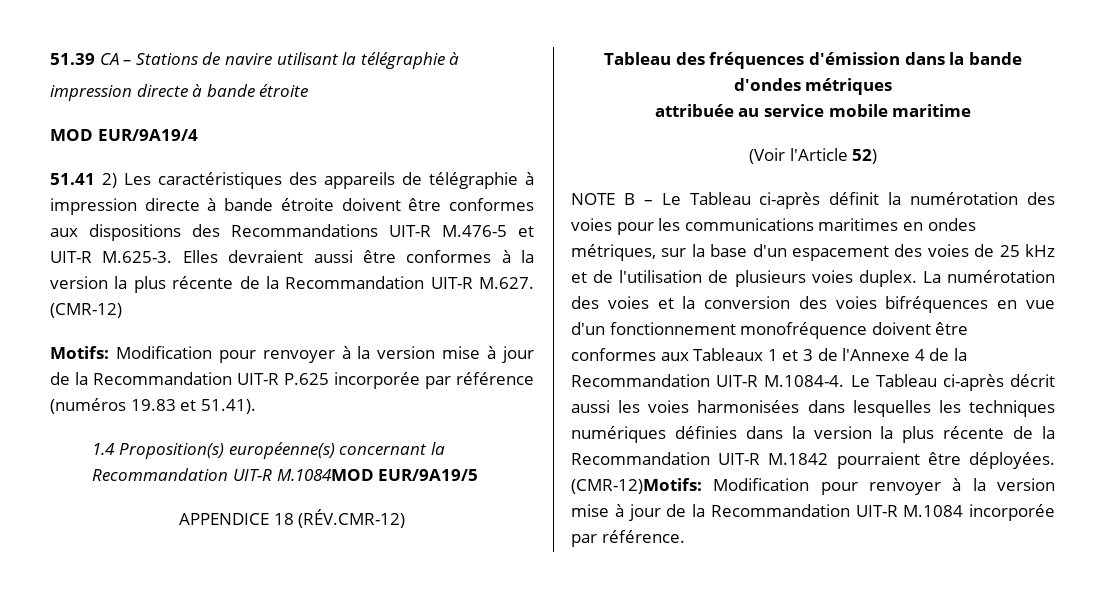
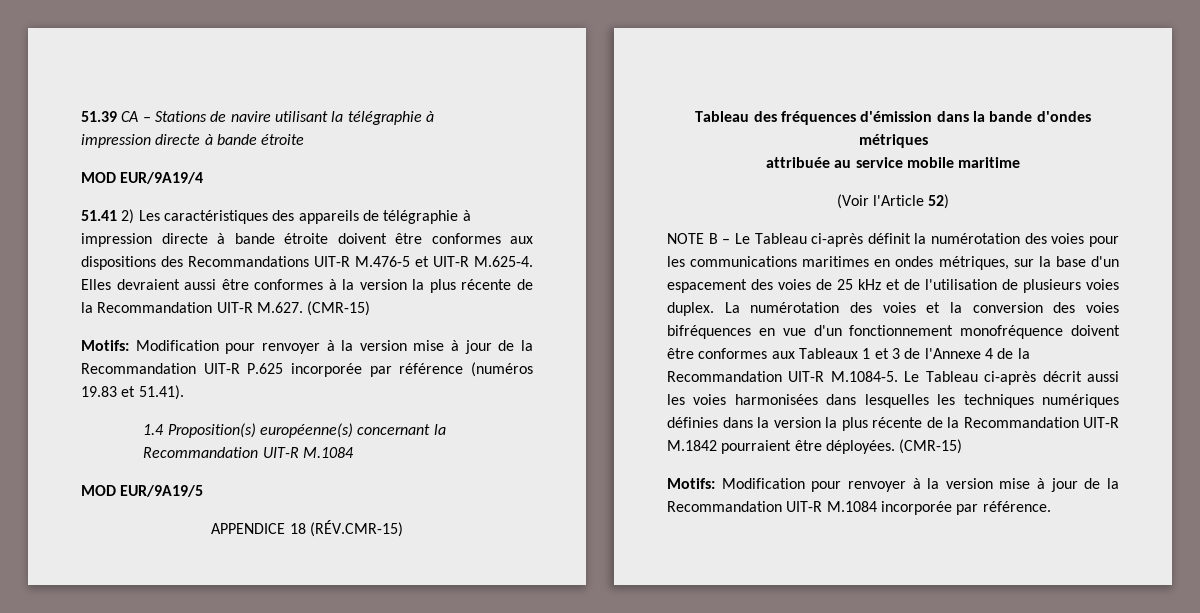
[102,251,173,263] M.625-3. -> [474,256,533,267] M.625-4.
[50,303,122,318] (CMR-12) -> [307,301,371,316] (CMR-15)
[276,469,374,481] M.1084MOD -> [302,447,354,458] [81,485,116,496] M.1084 // MOD
[298,509,406,528] (RÉV.CMR-12) -> [309,520,403,537] (RÉV.CMR-15)
[764,375,845,387] M.1084-4. -> [830,371,898,382] M.1084-5.
[571,478,702,494] (CMR-12)Motifs: -> [899,439,963,454] [667,478,715,489] (CMR-15) // Motifs:

